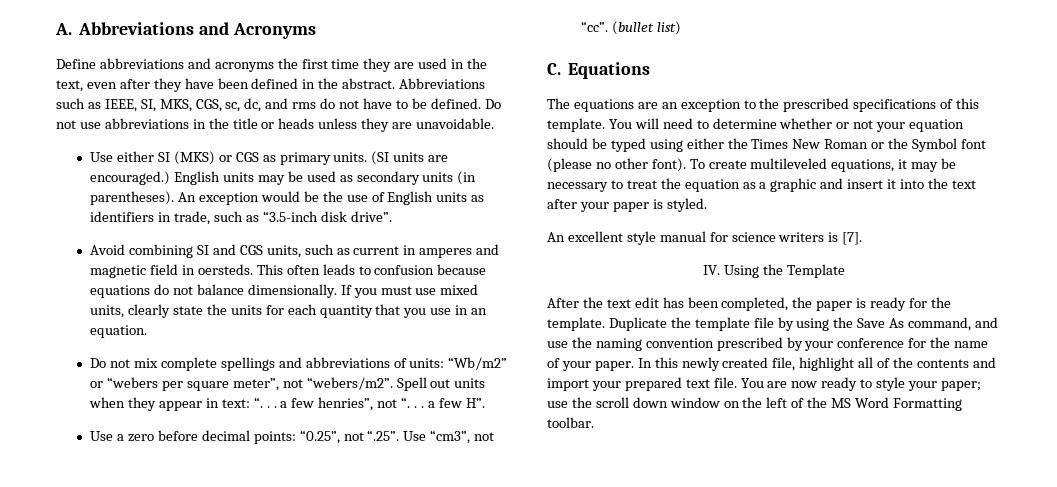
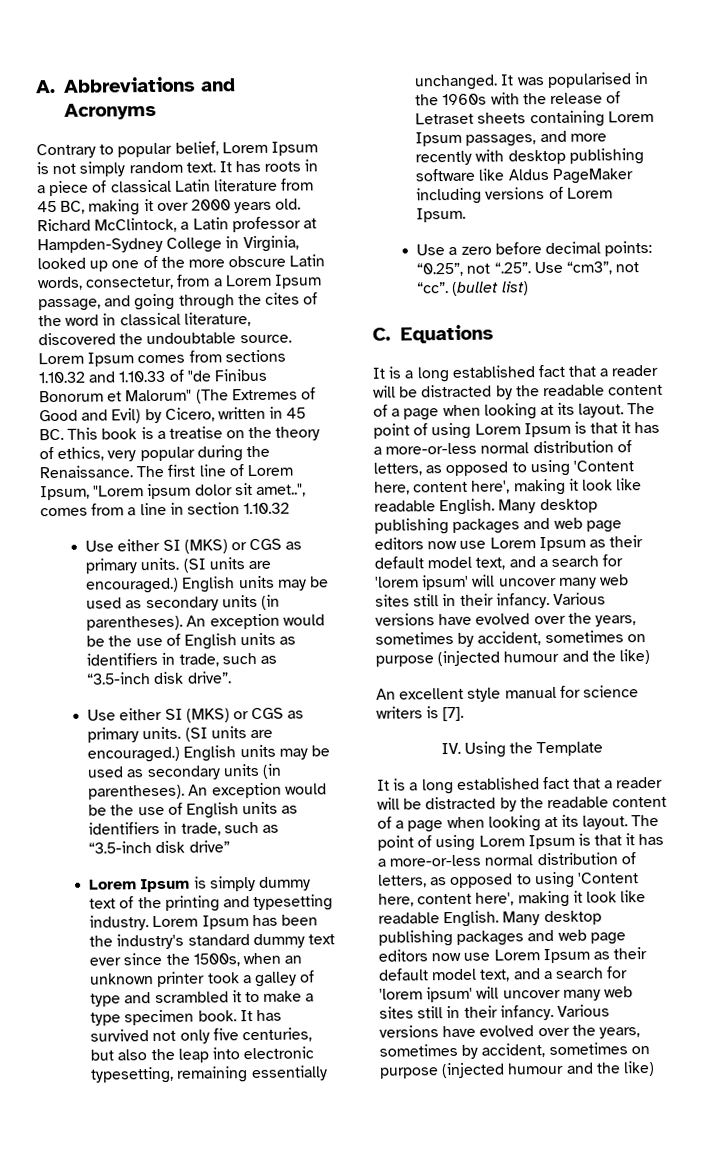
[56,58,488,72] [56,78,486,92] [56,98,501,112] [56,118,495,132] Define abbreviations and acronyms the first time they are used in the text, even after they have been defined in the abstract. Abbreviations such as IEEE, SI, MKS, CGS, sc, dc, and rms do not have to be defined. Do not use abbreviations in the title or heads unless they are unavoidable. -> [36,141,318,159] [36,159,319,177] [37,178,315,197] [37,198,302,216] [37,216,317,233] [37,235,299,254] [37,254,326,272] [37,274,322,291] [38,292,319,312] [38,312,251,327] [38,332,292,346] [38,349,286,367] [38,368,268,384] [39,387,316,404] [39,406,307,424] [39,426,321,441] [39,445,270,462] [39,464,293,479] [40,483,306,501] [40,502,291,517] Contrary to popular belief, Lorem Ipsum is not simply random text. It has roots in a piece of classical Latin literature from 45 BC, making it over 2000 years old. Richard McClintock, a Latin professor at Hampden-Sydney College in Virginia, looked up one of the more obscure Latin words, consectetur, from a Lorem Ipsum passage, and going through the cites of the word in classical literature, discovered the undoubtable source. Lorem Ipsum comes from sections 1.10.32 and 1.10.33 of "de Finibus Bonorum et Malorum" (The Extremes of Good and Evil) by Cicero, written in 45 BC. This book is a treatise on the theory of ethics, very popular during the Renaissance. The first line of Lorem Ipsum, "Lorem ipsum dolor sit amet..", comes from a line in section 1.10.32
[90,244,500,258] [90,264,487,278] [90,284,479,298] [90,304,488,318] [90,325,148,338] [90,357,508,371] [90,377,486,391] [89,397,485,411] Avoid combining SI and CGS units, such as current in amperes and magnetic field in oersteds. This often leads to confusion because equations do not balance dimensionally. If you must use mixed units, clearly state the units for each quantity that you use in an equation. // Do not mix complete spellings and abbreviations of units: “Wb/m2” or “webers per square meter”, not “webers/m2”. Spell out units when they appear in text: “. . . a few henries”, not “. . . a few H”. -> [87,707,305,723] [87,726,273,743] [87,744,330,763] [87,763,282,781] [88,782,327,800] [88,801,299,819] [88,821,279,836] [88,840,230,854] [89,876,311,893] [89,894,334,912] [89,914,318,931] [89,933,335,950] [89,952,303,967] [90,970,316,988] [90,990,315,1007] [90,1009,282,1026] [90,1027,312,1044] [90,1046,315,1063] [90,1065,328,1084] [414,71,649,91] [415,91,622,106] [415,110,654,128] [415,130,607,147] [415,148,644,166] [415,168,634,184] [416,186,613,205] [416,207,467,223] Use either SI (MKS) or CGS as primary units. (SI units are encouraged.) English units may be used as secondary units (in parentheses). An exception would be the use of English units as identifiers in trade, such as “3.5-inch disk drive” // Lorem Ipsum is simply dummy text of the printing and typesetting industry. Lorem Ipsum has been the industry's standard dummy text ever since the 1500s, when an unknown printer took a galley of type and scrambled it to make a type specimen book. It has survived not only five centuries, but also the leap into electronic typesetting, remaining essentially unchanged. It was popularised in the 1960s with the release of Letraset sheets containing Lorem Ipsum passages, and more recently with desktop publishing software like Aldus PageMaker including versions of Lorem Ipsum.
[547,98,980,112] [547,118,965,132] [547,138,986,152] [547,158,957,172] [547,178,976,192] [547,198,707,212] The equations are an exception to the prescribed specifications of this template. You will need to determine whether or not your equation should be typed using either the Times New Roman or the Symbol font (please no other font). To create multileveled equations, it may be necessary to treat the equation as a graphic and insert it into the text after your paper is styled. -> [372,364,659,383] [373,384,664,400] [373,402,656,421] [373,421,661,440] [373,440,632,455] [373,459,634,477] [374,478,643,496] [374,498,598,516] [374,517,622,535] [374,535,644,552] [374,554,624,570] [375,574,629,591] [375,592,606,609] [375,612,636,627] [375,630,646,647] [375,648,650,667] It is a long established fact that a reader will be distracted by the readable content of a page when looking at its layout. The point of using Lorem Ipsum is that it has a more-or-less normal distribution of letters, as opposed to using 'Content here, content here', making it look like readable English. Many desktop publishing packages and web page editors now use Lorem Ipsum as their default model text, and a search for 'lorem ipsum' will uncover many web sites still in their infancy. Various versions have evolved over the years, sometimes by accident, sometimes on purpose (injected humour and the like)
[547,297,951,311] [547,317,999,331] [547,337,989,351] [547,357,996,371] [547,377,981,391] [547,397,962,411] [547,417,594,428] After the text edit has been completed, the paper is ready for the template. Duplicate the template file by using the Save As command, and use the naming convention prescribed by your conference for the name of your paper. In this newly created file, highlight all of the contents and import your prepared text file. You are now ready to style your paper; use the scroll down window on the left of the MS Word Formatting toolbar. -> [377,776,664,795] [377,796,668,812] [377,814,660,833] [377,833,665,852] [377,852,636,867] [378,871,639,889] [378,890,647,908] [378,910,602,928] [378,929,626,947] [378,947,648,964] [378,966,629,982] [379,986,633,1003] [379,1004,610,1021] [379,1024,640,1039] [379,1042,650,1059] [379,1060,655,1079] It is a long established fact that a reader will be distracted by the readable content of a page when looking at its layout. The point of using Lorem Ipsum is that it has a more-or-less normal distribution of letters, as opposed to using 'Content here, content here', making it look like readable English. Many desktop publishing packages and web page editors now use Lorem Ipsum as their default model text, and a search for 'lorem ipsum' will uncover many web sites still in their infancy. Various versions have evolved over the years, sometimes by accident, sometimes on purpose (injected humour and the like)

